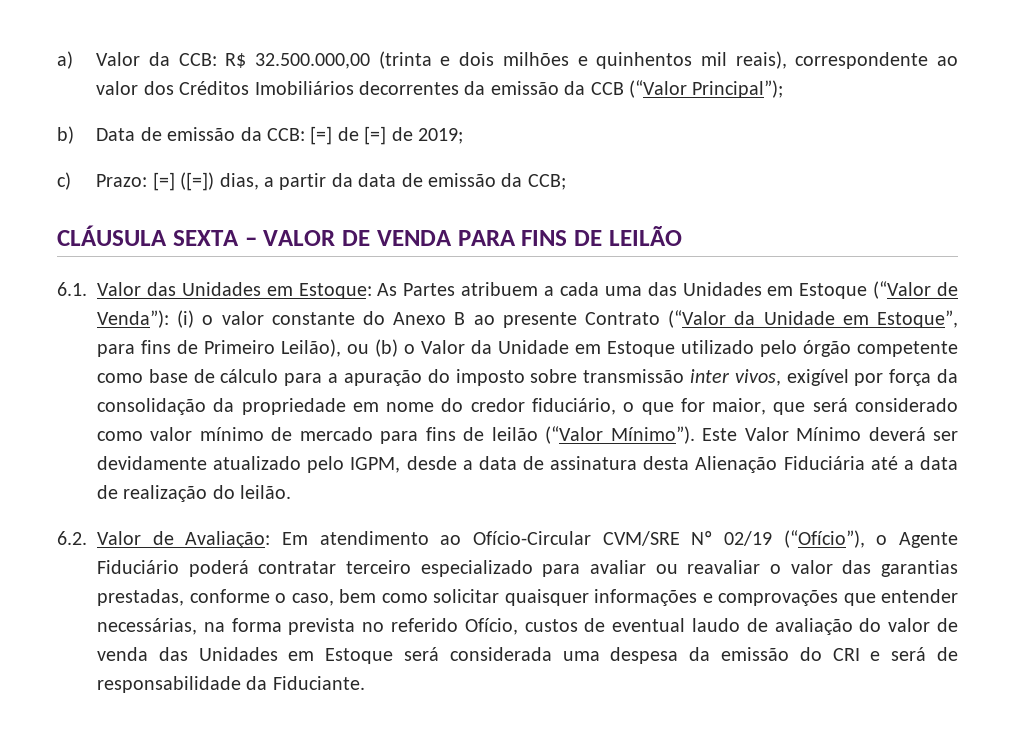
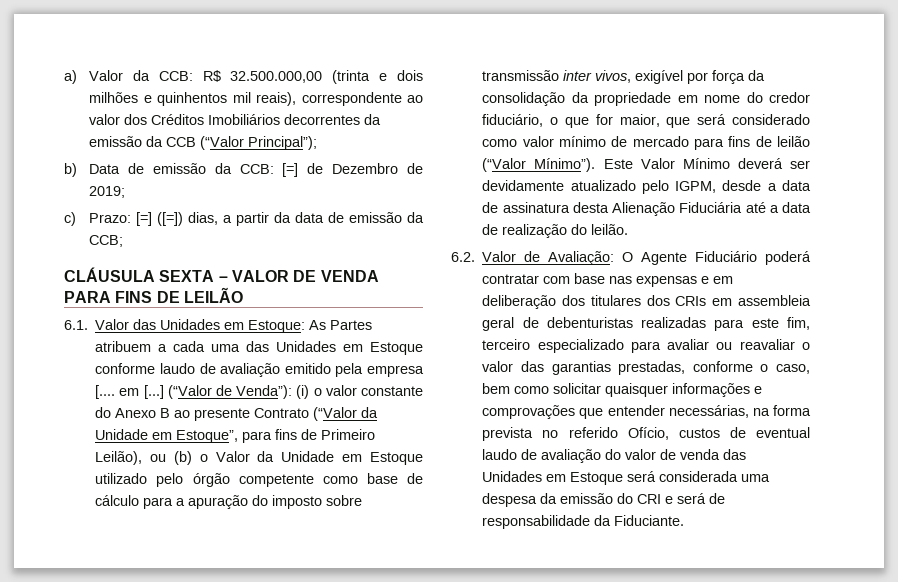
[364,126,387,145] [=] -> [332,163,399,174] Dezembro
(868, 291) none -> [95,363,424,377] [95,385,164,399] conforme laudo de avaliação emitido pela empresa [.... em [...]
[282,530,958,548] [97,560,337,577] Em atendimento ao Ofício-Circular CVM/SRE Nº 02/19 (“Ofício”), o Agente Fiduciário poderá contratar -> [622,251,811,265] [482,273,734,287] [482,295,811,309] [482,317,810,331] O Agente Fiduciário poderá contratar com base nas expensas e em deliberação dos titulares dos CRIs em assembleia geral de debenturistas realizadas para este fim,

